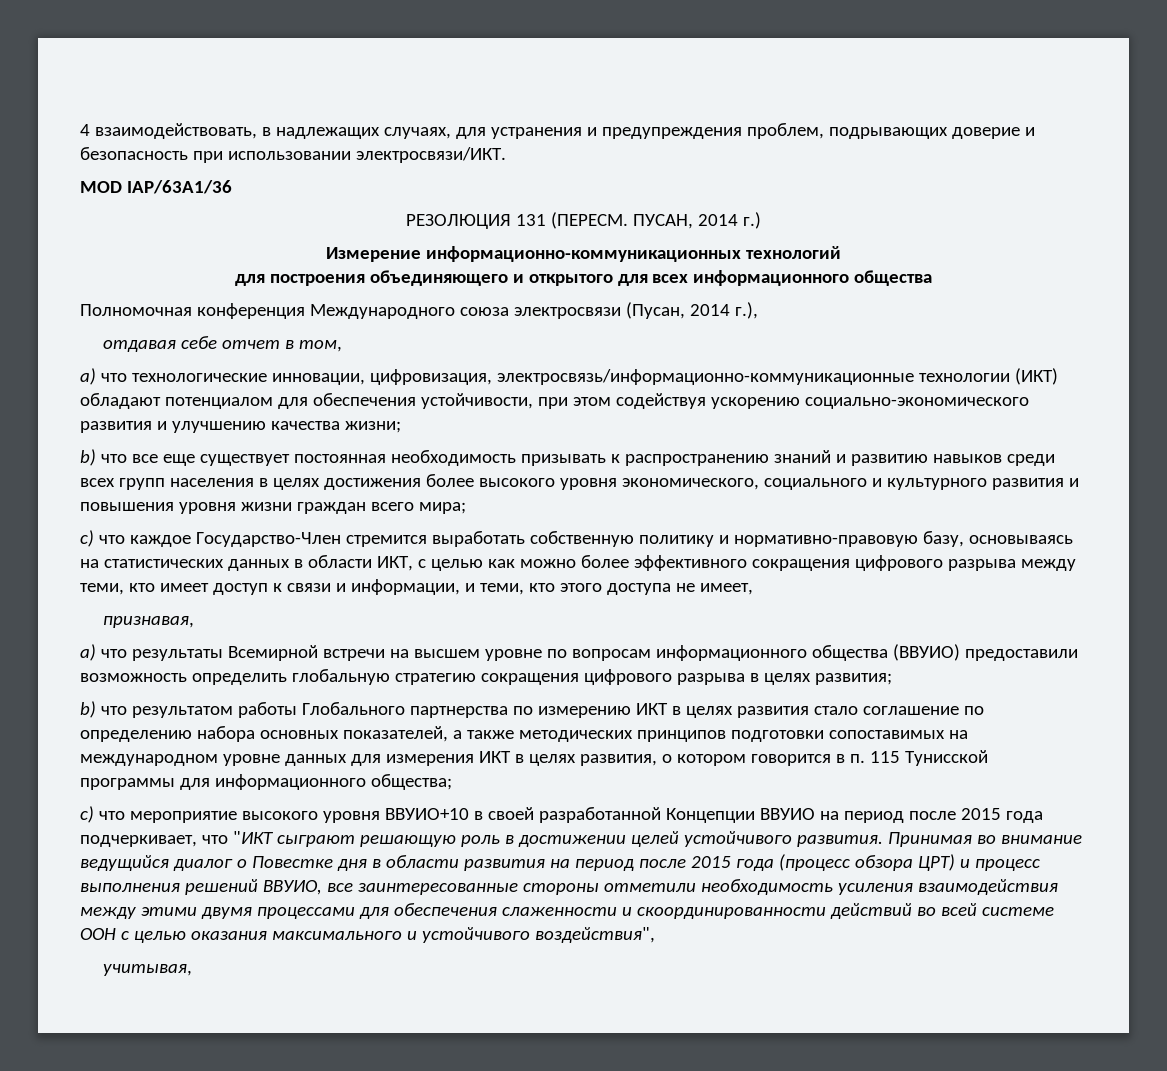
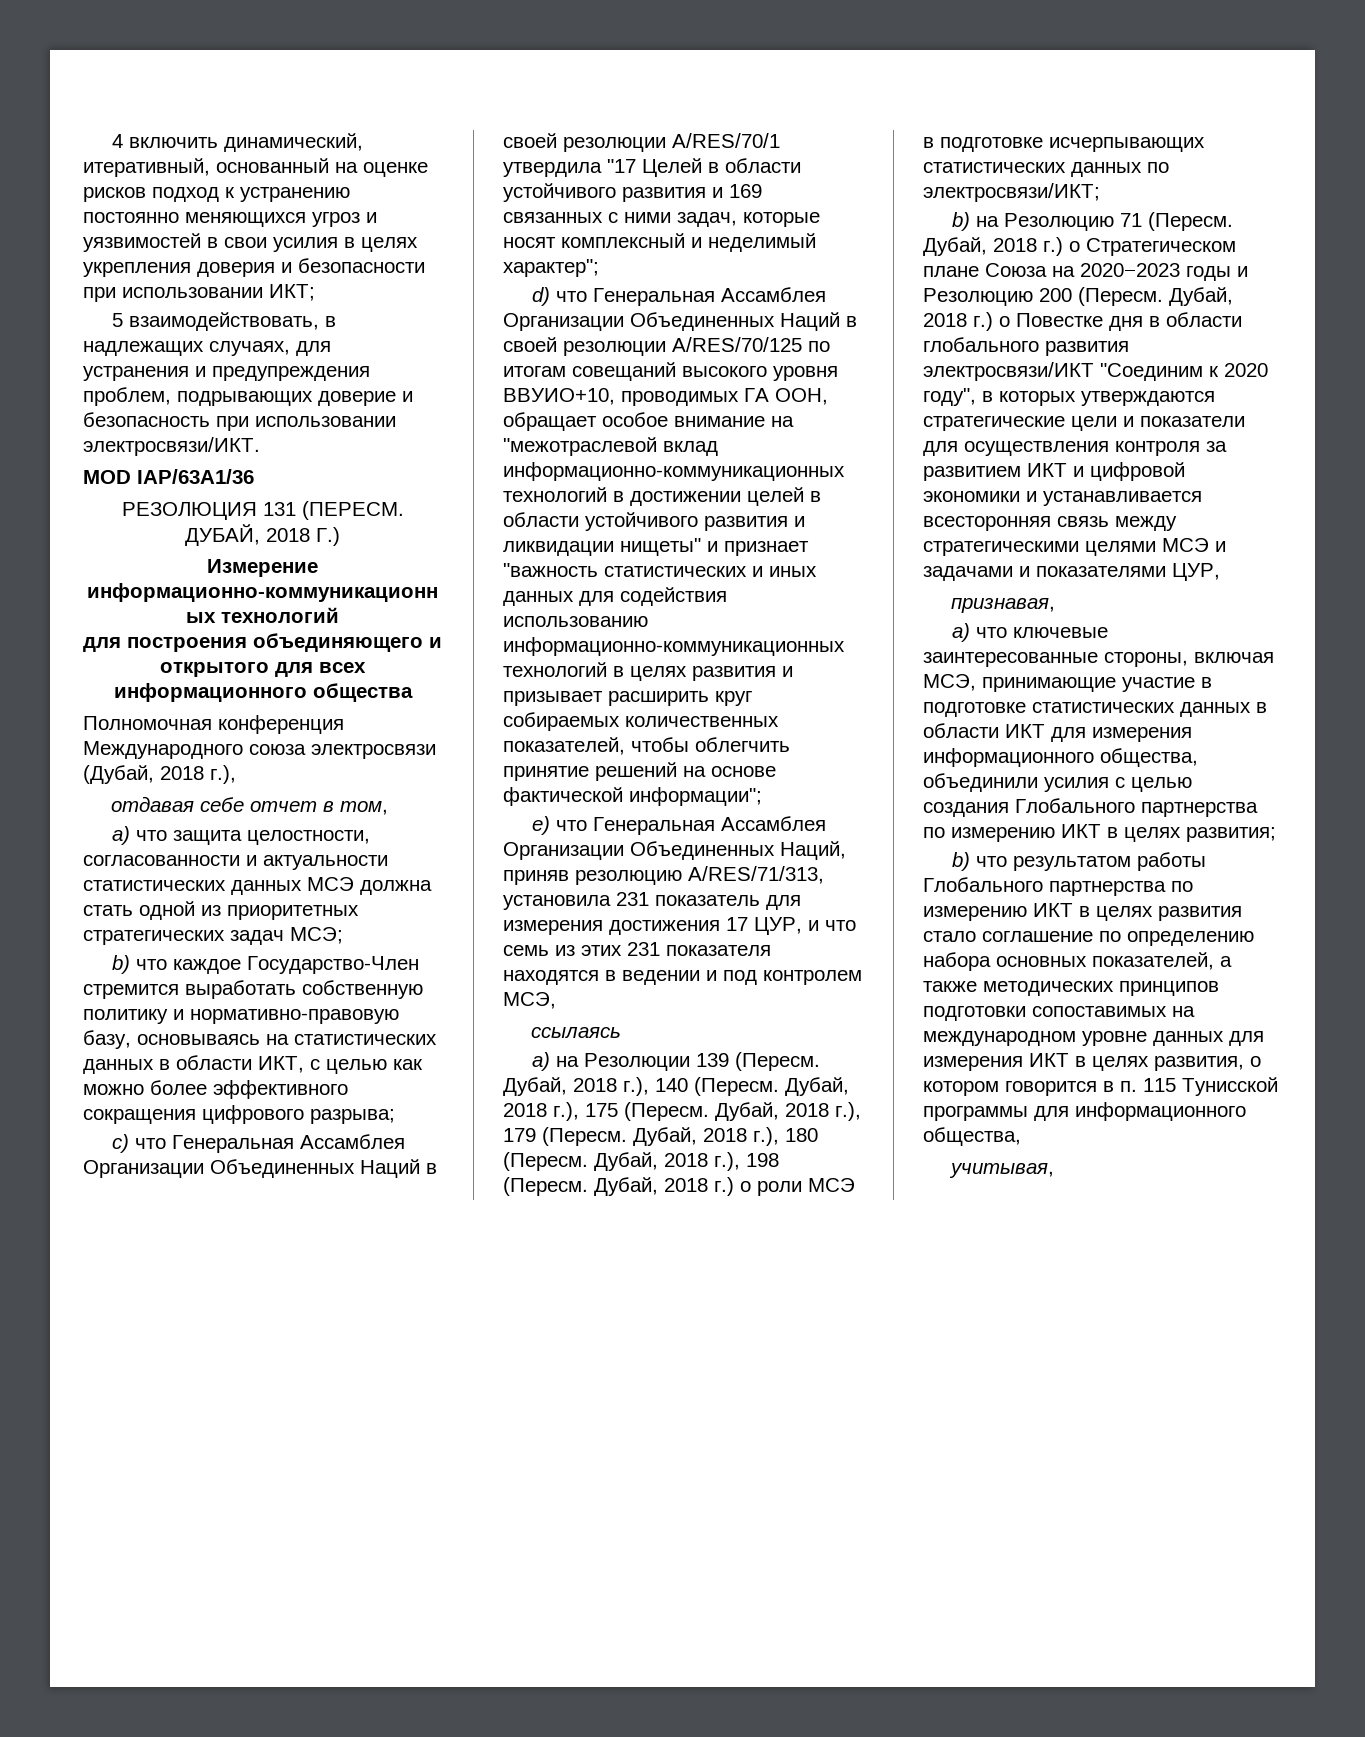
(90, 130) none -> [129,133,364,152] [83,158,428,177] [83,187,350,202] [83,212,377,227] [83,233,418,252] [83,258,425,277] [83,284,315,302] [112,313,124,327] включить динамический, итеративный, основанный на оценке рисков подход к устранению постоянно меняющихся угроз и уязвимостей в свои усилия в целях укрепления доверия и безопасности при использовании ИКТ; // 5
[632,212,761,229] ПУСАН, 2014 г.) -> [185,524,340,546] ДУБАЙ, 2018 Г.)
[625,302,730,319] (Пусан, 2014 -> [83,765,204,784] (Дубай, 2018
[131,368,1058,385] [80,393,1029,409] [80,421,401,433] [80,449,1055,466] [80,474,1079,490] [80,502,466,514] [80,530,94,547] технологические инновации, цифровизация, электросвязь/информационно-коммуникационные технологии (ИКТ) обладают потенциалом для обеспечения устойчивости, при этом содействуя ускорению социально-экономического развития и улучшению качества жизни; // b) что все еще существует постоянная необходимость призывать к распространению знаний и развитию навыков среди всех групп населения в целях достижения более высокого уровня экономического, социального и культурного развития и повышения уровня жизни граждан всего мира; // с) -> [173,830,371,845] [83,855,388,870] [83,877,432,895] [83,901,359,920] [83,927,343,945] [112,955,131,974] защита целостности, согласованности и актуальности статистических данных МСЭ должна стать одной из приоритетных стратегических задач МСЭ; // b)
[947,559,1076,571] [80,579,753,595] [103,616,195,628] [80,644,1078,661] [80,669,745,685] разрыва между теми, кто имеет доступ к связи и информации, и теми, кто этого доступа не имеет, // признавая, // а) что результаты Всемирной встречи на высшем уровне по вопросам информационного общества (ВВУИО) предоставили возможность определить глобальную стратегию сокращения цифрового разрыва -> [310,1109,395,1124] [112,1134,406,1153] [83,1159,437,1178] [503,133,780,152] [503,158,801,177] [503,183,762,202] [503,212,820,227] [503,233,816,252] [503,259,599,277] [532,287,827,306] [503,312,857,331] [503,337,830,356] [503,362,838,381] [503,388,828,406] [503,412,794,431] [503,437,718,456] [503,462,845,481] [503,487,821,506] [503,512,805,531] [503,538,809,556] [503,563,817,577] [503,587,727,606] [503,616,648,627] [503,637,845,656] [503,662,793,681] [503,691,752,706] [503,712,779,731] [503,737,790,755] [503,762,776,781] [503,787,762,806] [532,816,827,835] [503,841,846,860] [503,866,824,885] [503,892,801,910] [503,917,856,935] [503,942,771,956] [503,970,862,985] [503,992,556,1009] [530,1027,621,1038] [532,1052,821,1071] [503,1077,849,1096] [503,1102,861,1121] [503,1127,818,1146] [503,1152,779,1171] [503,1177,855,1196] [923,137,1205,152] [923,162,1169,177] [923,183,1100,202] [952,212,1234,231] [923,237,1236,256] [923,263,1248,281] [923,287,1233,306] [923,312,1242,331] [923,337,1129,356] [923,362,1268,381] [923,388,1215,406] [923,416,1245,431] [923,441,1227,456] [923,462,1185,481] [923,491,1202,506] [923,516,1177,531] [923,538,1226,556] [923,563,1220,581] [950,598,1055,613] [952,623,1109,642] [923,652,1274,667] [923,674,1212,692] [923,702,1267,717] [923,723,1192,742] [923,748,1198,767] [923,773,1192,792] [923,798,1258,817] [923,824,1101,842] разрыва; // c) что Генеральная Ассамблея Организации Объединенных Наций в своей резолюции A/RES/70/1 утвердила "17 Целей в области устойчивого развития и 169 связанных с ними задач, которые носят комплексный и неделимый характер"; // d) что Генеральная Ассамблея Организации Объединенных Наций в своей резолюции A/RES/70/125 по итогам совещаний высокого уровня ВВУИО+10, проводимых ГА ООН, обращает особое внимание на "межотраслевой вклад информационно-коммуникационных технологий в достижении целей в области устойчивого развития и ликвидации нищеты" и признает "важность статистических и иных данных для содействия использованию информационно-коммуникационных технологий в целях развития и призывает расширить круг собираемых количественных показателей, чтобы облегчить принятие решений на основе фактической информации"; // e) что Генеральная Ассамблея Организации Объединенных Наций, приняв резолюцию A/RES/71/313, установила 231 показатель для измерения достижения 17 ЦУР, и что семь из этих 231 показателя находятся в ведении и под контролем МСЭ, // ссылаясь // a) на Резолюции 139 (Пересм. Дубай, 2018 г.), 140 (Пересм. Дубай, 2018 г.), 175 (Пересм. Дубай, 2018 г.), 179 (Пересм. Дубай, 2018 г.), 180 (Пересм. Дубай, 2018 г.), 198 (Пересм. Дубай, 2018 г.) о роли МСЭ в подготовке исчерпывающих статистических данных по электросвязи/ИКТ; // b) на Резолюцию 71 (Пересм. Дубай, 2018 г.) о Стратегическом плане Союза на 2020−2023 годы и Резолюцию 200 (Пересм. Дубай, 2018 г.) о Повестке дня в области глобального развития электросвязи/ИКТ "Соединим к 2020 году", в которых утверждаются стратегические цели и показатели для осуществления контроля за развитием ИКТ и цифровой экономики и устанавливается всесторонняя связь между стратегическими целями МСЭ и задачами и показателями ЦУР, // признавая, // a) что ключевые заинтересованные стороны, включая МСЭ, принимающие участие в подготовке статистических данных в области ИКТ для измерения информационного общества, объединили усилия с целью создания Глобального партнерства по измерению ИКТ
[370,774,452,790] [80,806,1043,823] [80,831,1082,847] [80,854,1040,871] [80,879,1058,895] [80,903,1054,919] [80,927,655,943] общества; // c) что мероприятие высокого уровня ВВУИО+10 в своей разработанной Концепции ВВУИО на период после 2015 года подчеркивает, что "ИКТ сыграют решающую роль в достижении целей устойчивого развития. Принимая во внимание ведущийся диалог о Повестке дня в области развития на период после 2015 года (процесс обзора ЦРТ) и процесс выполнения решений ВВУИО, все заинтересованные стороны отметили необходимость усиления взаимодействия между этими двумя процессами для обеспечения слаженности и скоординированности действий во всей системе ООН с целью оказания максимального и устойчивого воздействия", -> [923,1127,1021,1146] общества,

